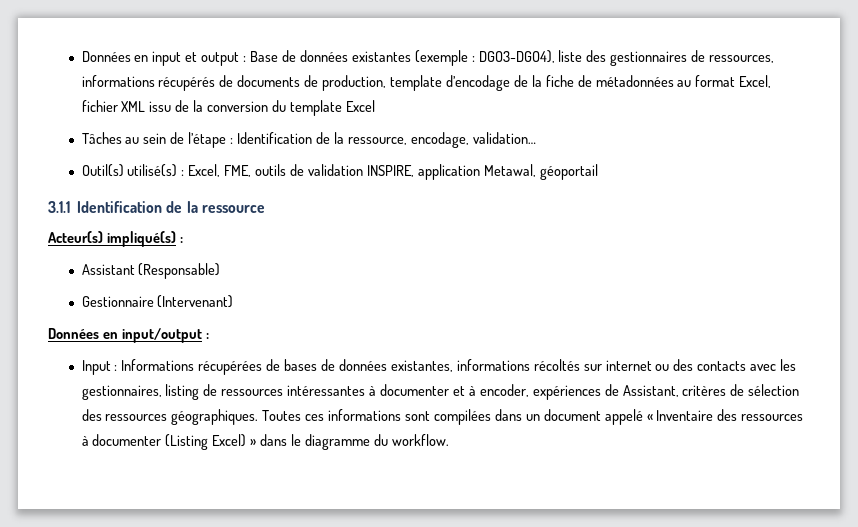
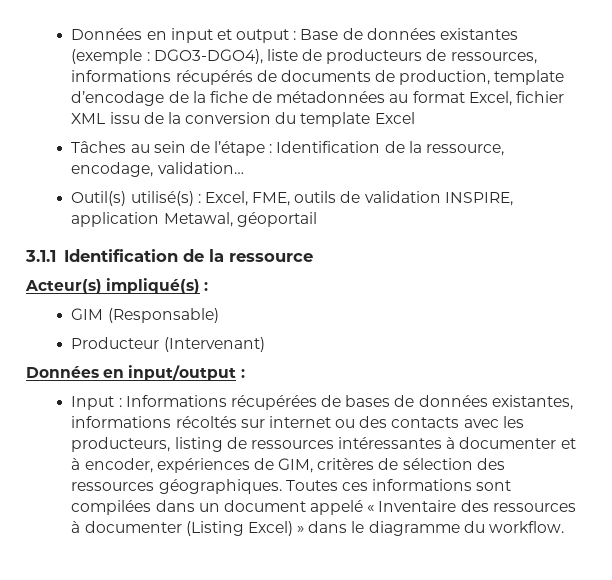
[586,50,688,66] des gestionnaires -> [302,49,423,64] de producteurs
[81,264,135,275] Assistant -> [71,308,104,320] GIM
[81,296,154,307] Gestionnaire -> [71,337,160,349] Producteur
[81,385,162,400] gestionnaires, -> [71,437,171,452] producteurs,
[622,385,679,397] Assistant, -> [278,458,314,473] GIM,

